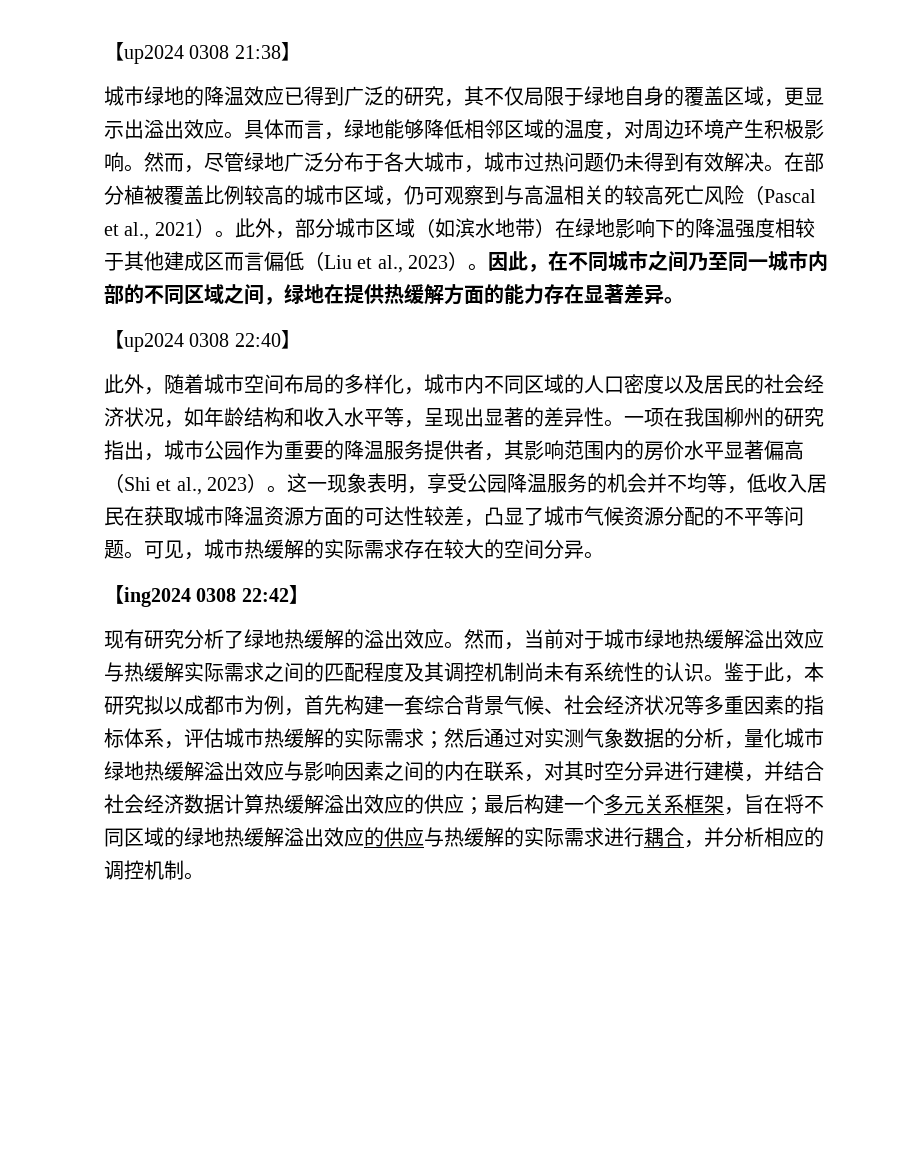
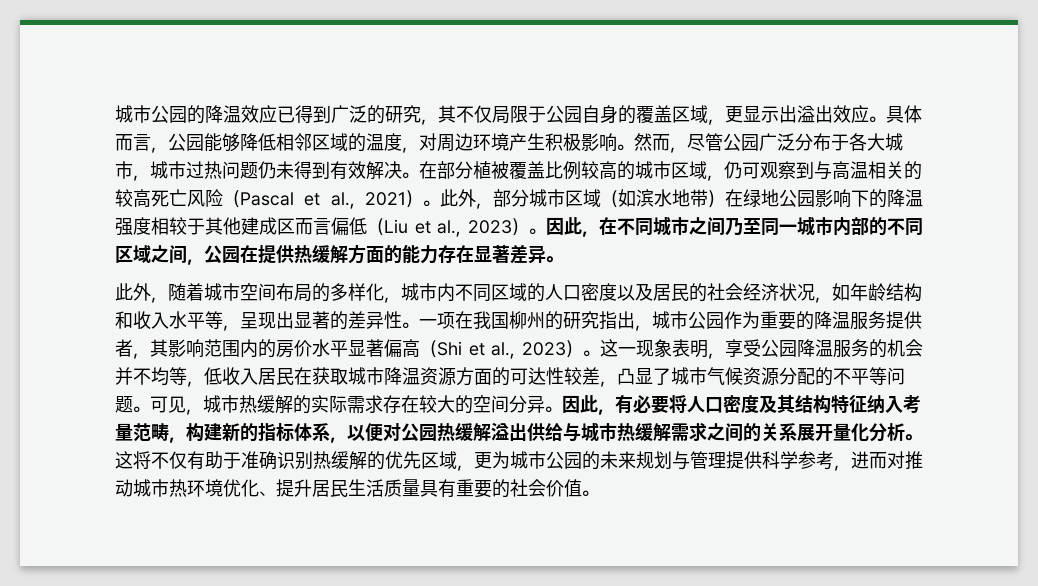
[104,42,301,64] [104,86,184,106] 【up2024 0308 21:38】 // 城市绿地 -> [115,105,187,123] 城市公园
[584,86,624,106] 绿地 -> [546,105,582,123] 公园
[344,119,384,139] 绿地 -> [168,133,204,151] 公园
[244,152,284,172] 绿地 -> [723,133,759,151] 公园
(615, 227) none -> [779,189,815,207] 公园
[284,284,324,304] 绿地 -> [204,245,240,264] 公园
[104,330,301,352] // 【up2024 0308 22:40】 -> (563, 259) none
[104,585,309,607] [104,629,824,650] [104,662,824,683] [104,695,824,716] [104,728,824,749] [104,761,824,782] [104,794,824,815] [104,827,824,848] [104,860,184,880] // 【ing2024 0308 22:42】 // 现有研究分析了绿地热缓解的溢出效应。然而，当前对于城市绿地热缓解溢出效应与热缓解实际需求之间的匹配程度及其调控机制尚未有系统性的认识。鉴于此，本研究拟以成都市为例，首先构建一套综合背景气候、社会经济状况等多重因素的指标体系，评估城市热缓解的实际需求；然后通过对实测气象数据的分析，量化城市绿地热缓解溢出效应与影响因素之间的内在联系，对其时空分异进行建模，并结合社会经济数据计算热缓解溢出效应的供应；最后构建一个多元关系框架，旨在将不同区域的绿地热缓解溢出效应的供应与热缓解的实际需求进行耦合，并分析相应的调控机制 -> [562,395,921,415] [115,422,922,443] [115,451,923,471] [115,479,582,498] 因此，有必要将人口密度及其结构特征纳入考量范畴，构建新的指标体系，以便对公园热缓解溢出供给与城市热缓解需求之间的关系展开量化分析。这将不仅有助于准确识别热缓解的优先区域，更为城市公园的未来规划与管理提供科学参考，进而对推动城市热环境优化、提升居民生活质量具有重要的社会价值

